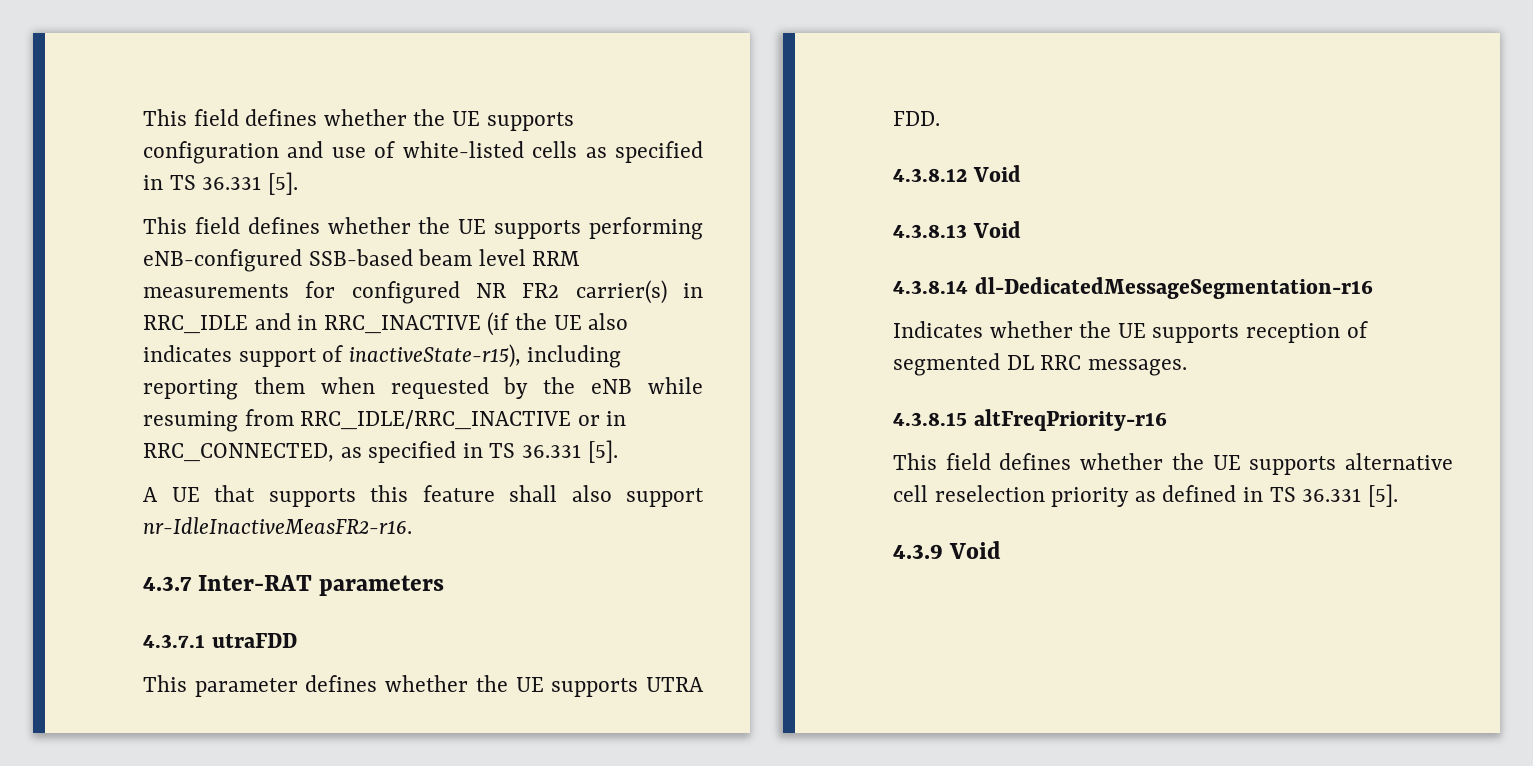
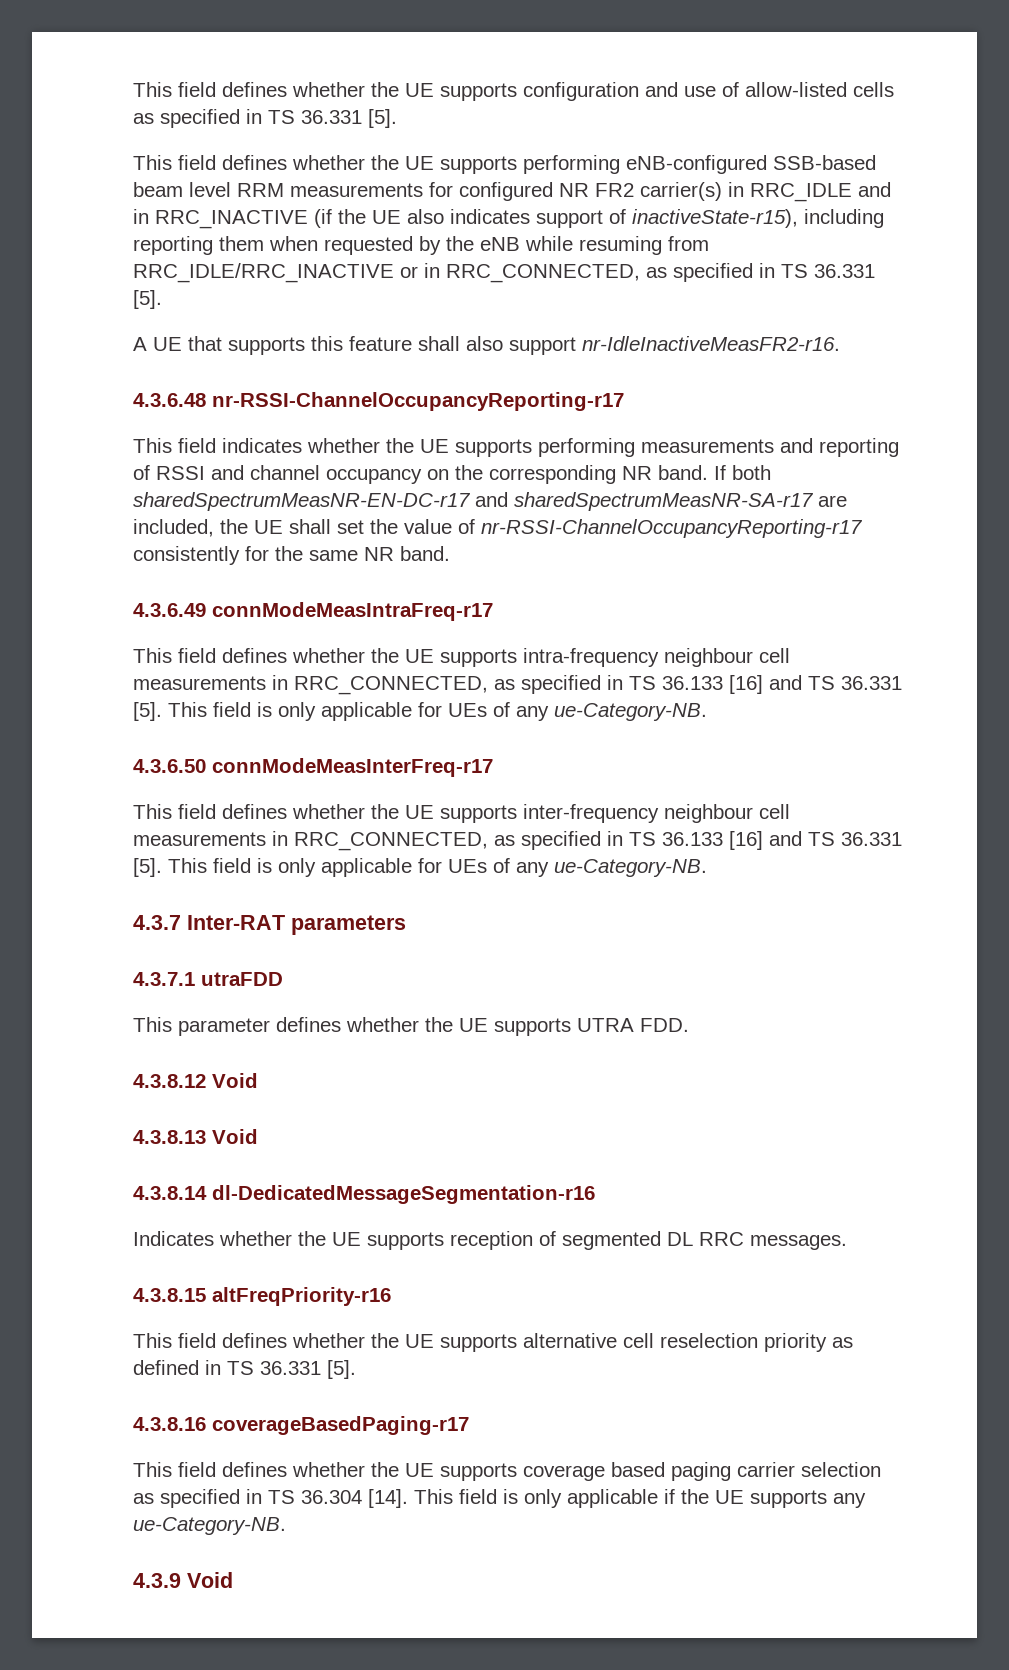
[402,141,524,158] white-listed -> [745,82,847,97] allow-listed
(412, 525) none -> [133,392,624,411] [133,438,899,457] [133,465,771,484] [133,492,847,511] [133,519,863,538] [133,546,450,565] [133,602,493,621] [133,648,790,667] [133,675,902,695] [133,702,707,721] [133,758,493,777] [133,804,790,823] [133,831,902,851] [133,858,707,877] // 4.3.6.48 nr-RSSI-ChannelOccupancyReporting-r17 // This field indicates whether the UE supports performing measurements and reporting of RSSI and channel occupancy on the corresponding NR band. If both sharedSpectrumMeasNR-EN-DC-r17 and sharedSpectrumMeasNR-SA-r17 are included, the UE shall set the value of nr-RSSI-ChannelOccupancyReporting-r17 consistently for the same NR band. // 4.3.6.49 connModeMeasIntraFreq-r17 // This field defines whether the UE supports intra-frequency neighbour cell measurements in RRC_CONNECTED, as specified in TS 36.133 [16] and TS 36.331 [5]. This field is only applicable for UEs of any ue-Category-NB. // 4.3.6.50 connModeMeasInterFreq-r17 // This field defines whether the UE supports inter-frequency neighbour cell measurements in RRC_CONNECTED, as specified in TS 36.133 [16] and TS 36.331 [5]. This field is only applicable for UEs of any ue-Category-NB.
(1398, 495) none -> [133,1416,469,1435] [133,1462,881,1481] [133,1489,866,1508] [133,1517,286,1535] // 4.3.8.16 coverageBasedPaging-r17 // This field defines whether the UE supports coverage based paging carrier selection as specified in TS 36.304 [14]. This field is only applicable if the UE supports any ue-Category-NB.

